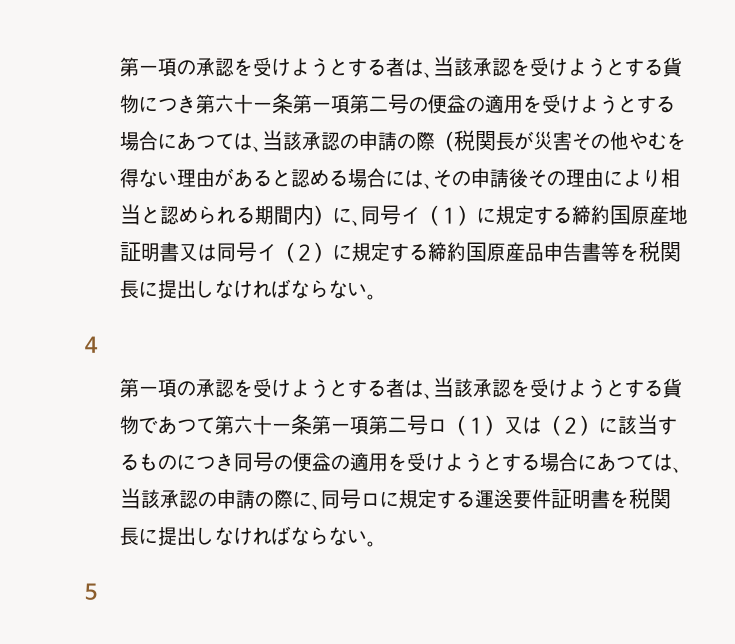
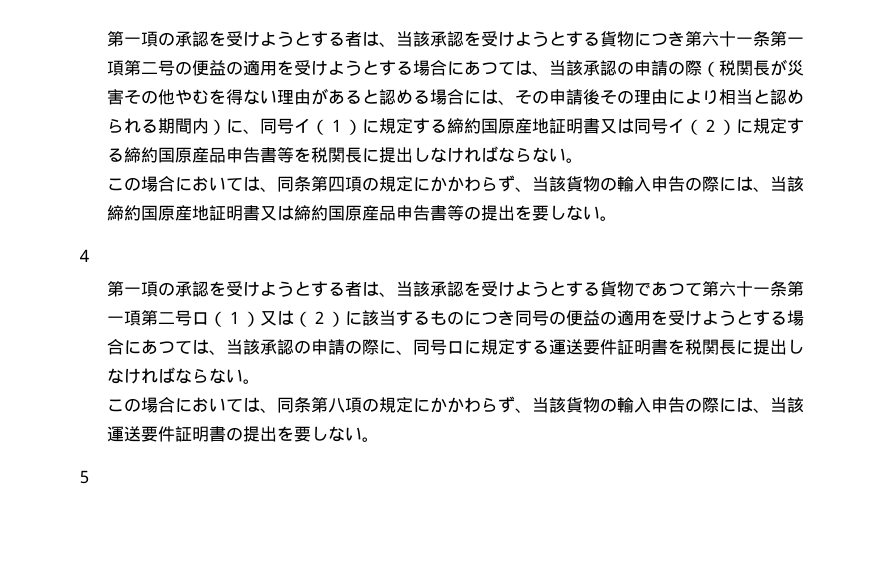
(377, 297) none -> [107,175,805,192] [107,205,618,221] // この場合においては、同条第四項の規定にかかわらず、当該貨物の輸入申告の際には、当該締約国原産地証明書又は締約国原産品申告書等の提出を要しない。
(377, 544) none -> [107,396,805,413] [107,426,380,442] // この場合においては、同条第八項の規定にかかわらず、当該貨物の輸入申告の際には、当該運送要件証明書の提出を要しない。

